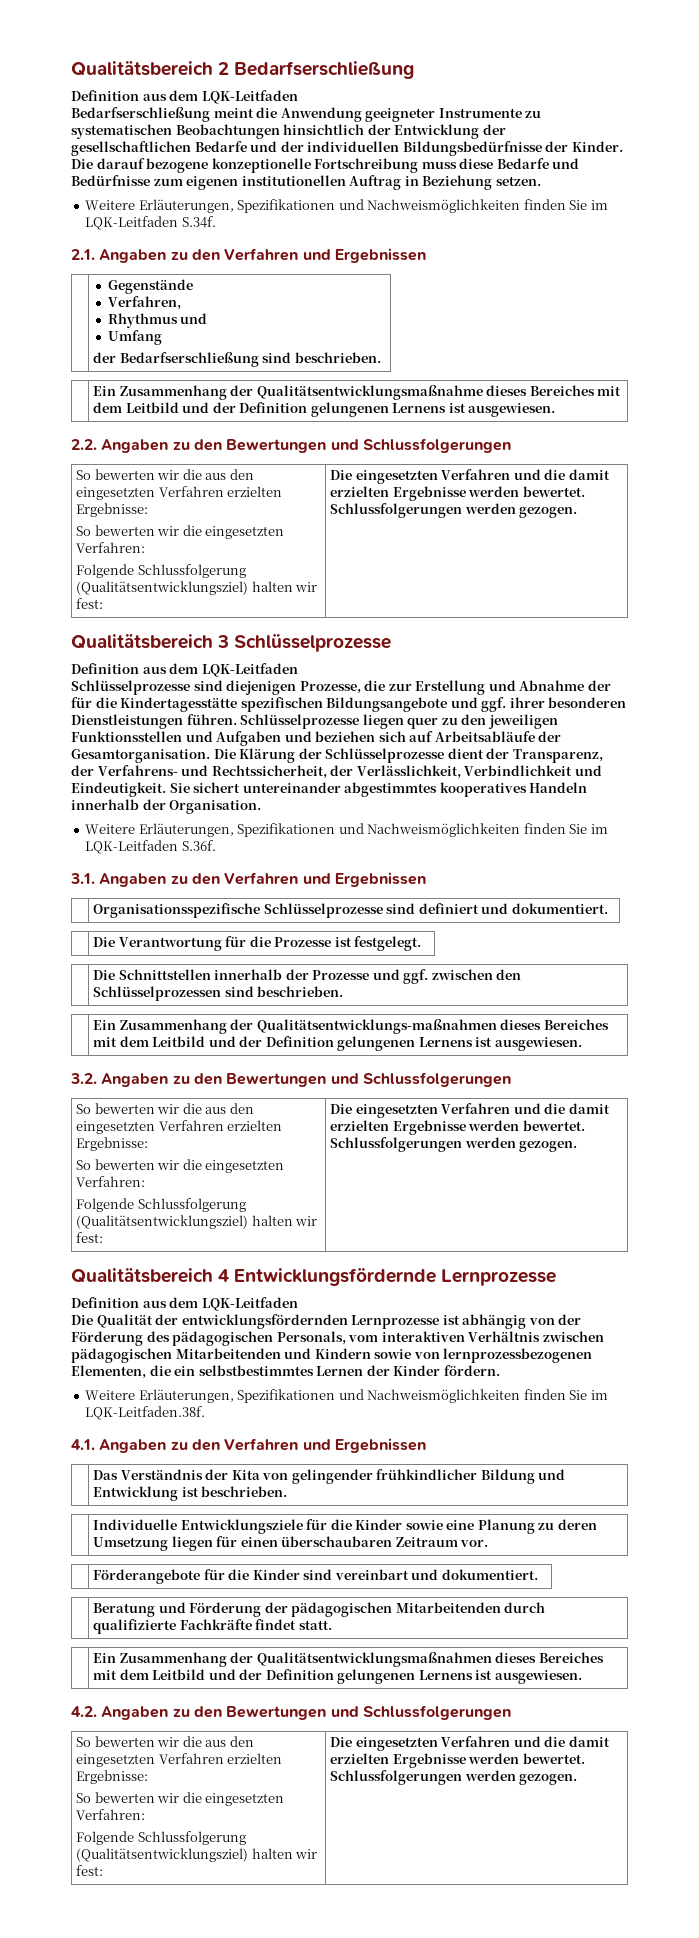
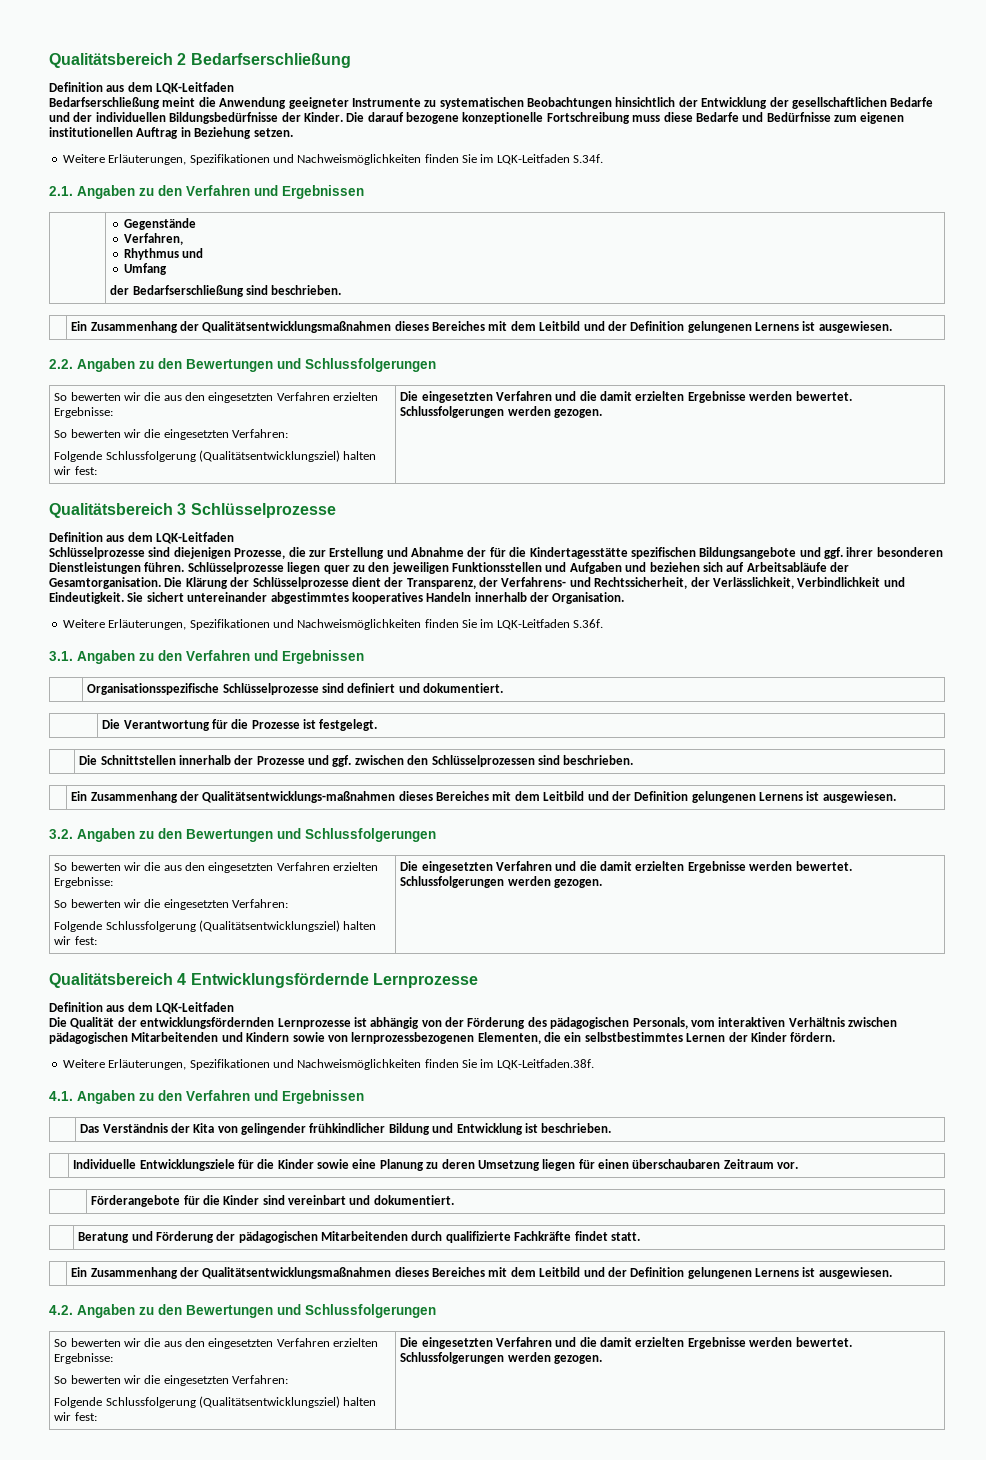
[256,385,483,400] Qualitätsentwicklungsmaßnahme -> [202,321,392,333] Qualitätsentwicklungsmaßnahmen

